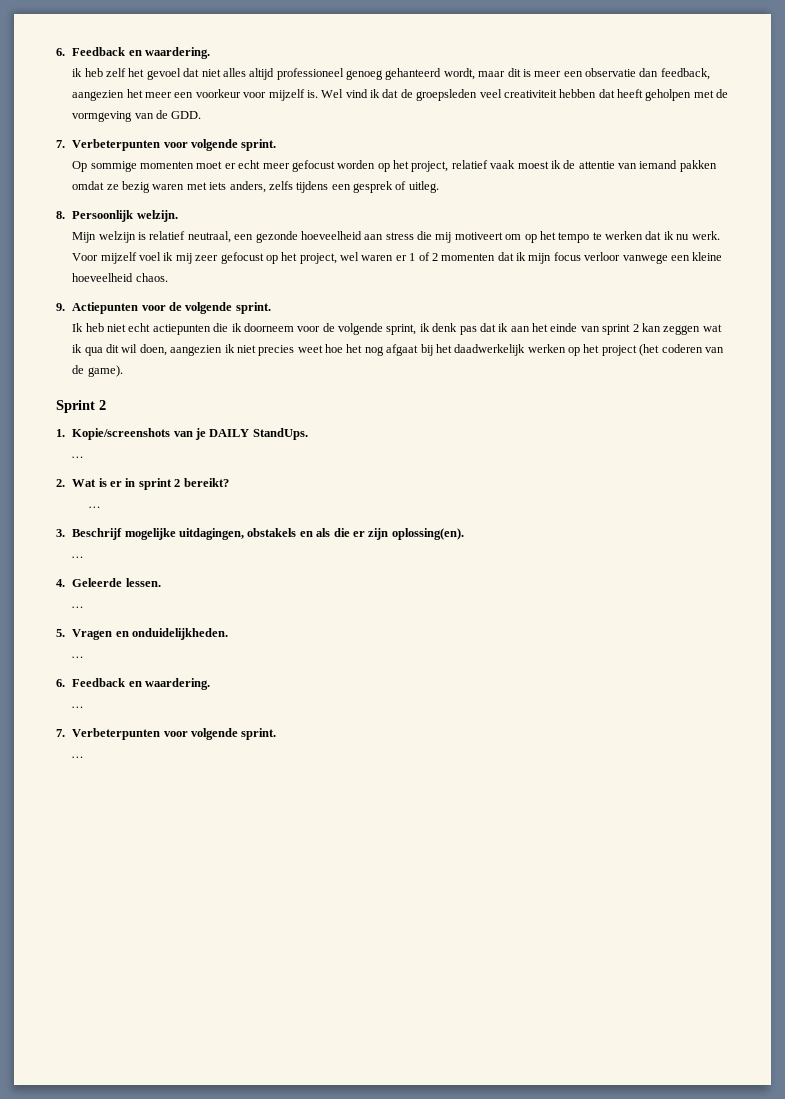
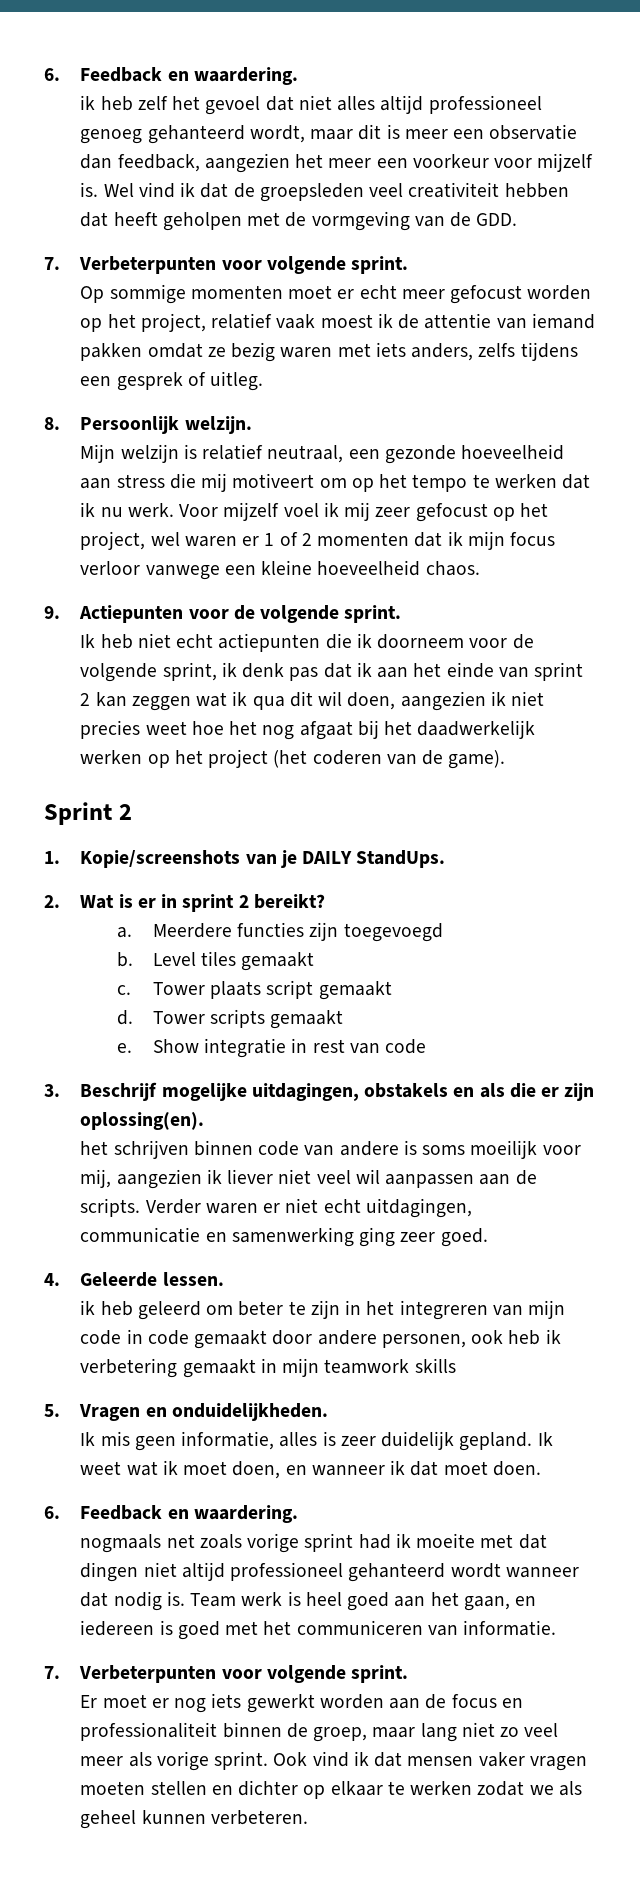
[72,456,84,458] // … -> (446, 859) none
[88,506,100,508] … -> [116,922,443,942] [116,951,315,971] [116,980,392,1000] [116,1009,344,1029] [116,1038,427,1058] a. Meerdere functies zijn toegevoegd // b. Level tiles gemaakt // c. Tower plaats script gemaakt // d. Tower scripts gemaakt // e. Show integratie in rest van code
[72,556,84,558] [56,578,161,587] [72,606,84,608] [56,628,229,640] [72,656,84,658] [56,678,211,690] [72,706,84,708] [56,728,277,740] [72,756,84,758] … // 4. Geleerde lessen. // … // 5. Vragen en onduidelijkheden. // … // 6. Feedback en waardering. // … // 7. Verbeterpunten voor volgende sprint. // … -> [80,1140,581,1159] [80,1169,537,1189] [80,1198,472,1218] [80,1227,488,1247] [44,1272,224,1287] [80,1300,566,1320] [80,1329,561,1349] [80,1358,456,1378] [44,1403,328,1421] [80,1431,553,1451] [80,1460,541,1479] [44,1505,298,1523] [80,1533,547,1553] [80,1562,579,1582] [80,1591,537,1611] [80,1620,557,1640] [44,1665,409,1683] [80,1693,523,1713] [80,1722,559,1742] [80,1751,587,1771] [80,1780,582,1799] [80,1810,308,1829] het schrijven binnen code van andere is soms moeilijk voor mij, aangezien ik liever niet veel wil aanpassen aan de scripts. Verder waren er niet echt uitdagingen, communicatie en samenwerking ging zeer goed. // 4. Geleerde lessen. // ik heb geleerd om beter te zijn in het integreren van mijn code in code gemaakt door andere personen, ook heb ik verbetering gemaakt in mijn teamwork skills // 5. Vragen en onduidelijkheden. // Ik mis geen informatie, alles is zeer duidelijk gepland. Ik weet wat ik moet doen, en wanneer ik dat moet doen. // 6. Feedback en waardering. // nogmaals net zoals vorige sprint had ik moeite met dat dingen niet altijd professioneel gehanteerd wordt wanneer dat nodig is. Team werk is heel goed aan het gaan, en iedereen is goed met het communiceren van informatie. // 7. Verbeterpunten voor volgende sprint. // Er moet er nog iets gewerkt worden aan de focus en professionaliteit binnen de groep, maar lang niet zo veel meer als vorige sprint. Ook vind ik dat mensen vaker vragen moeten stellen en dichter op elkaar te werken zodat we als geheel kunnen verbeteren.

